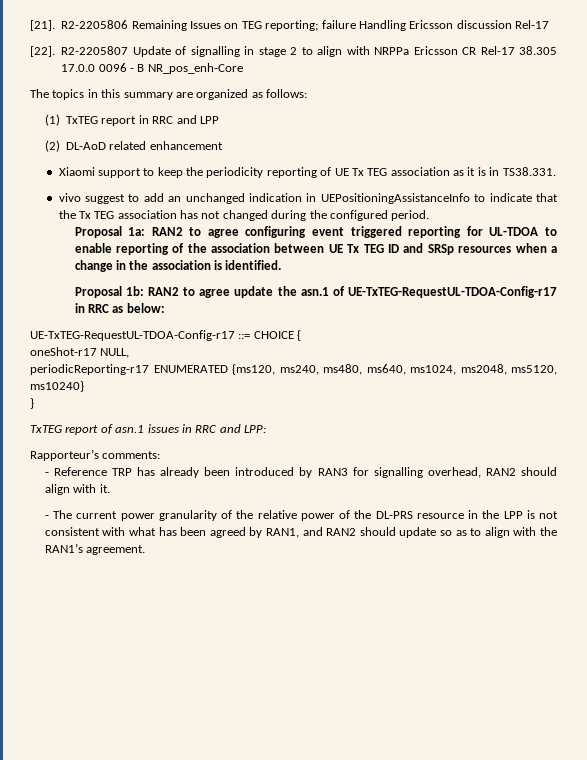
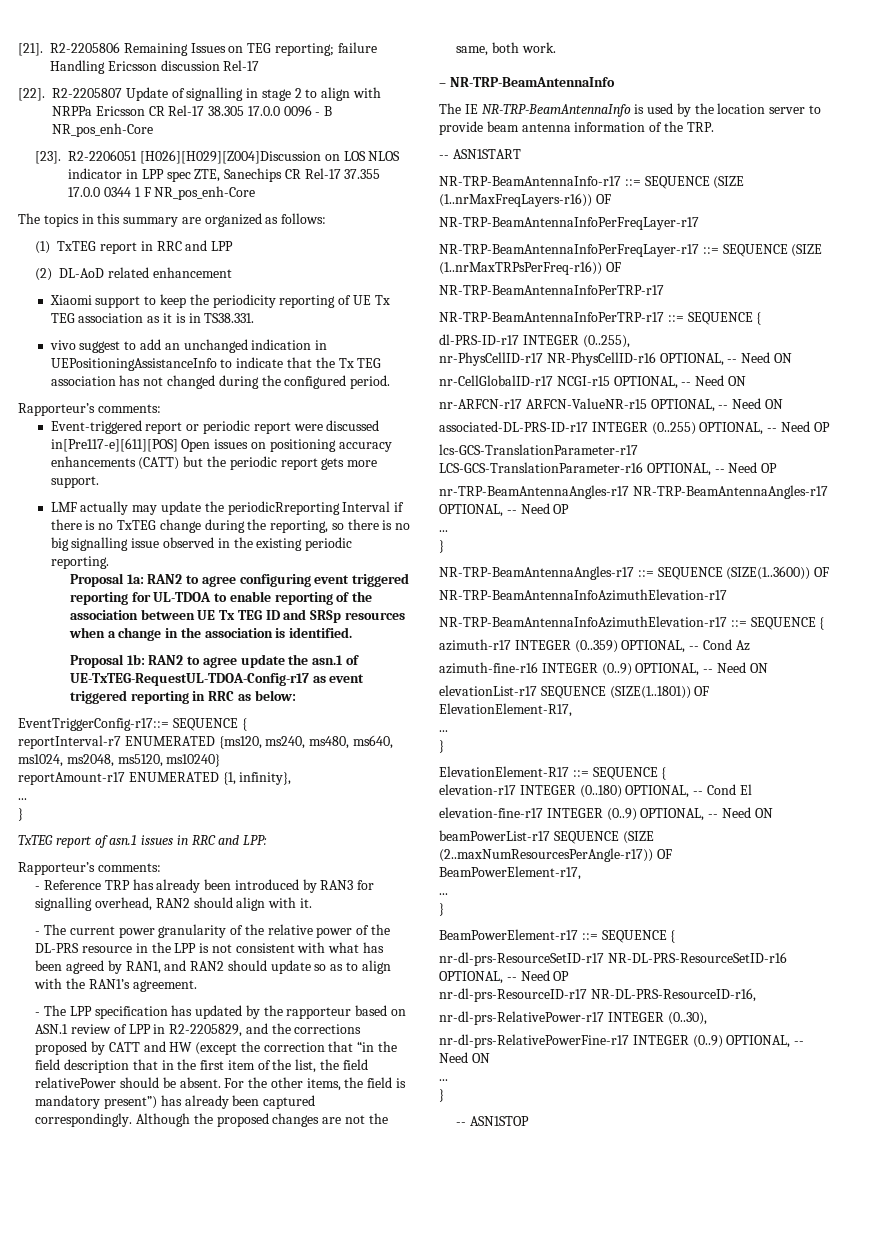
(243, 68) none -> [35,150,401,164] [68,168,381,182] [68,186,256,200] // [23]. R2-2206051 [H026][H029][Z004]Discussion on LOS NLOS indicator in LPP spec ZTE, Sanechips CR Rel-17 37.355 17.0.0 0344 1 F NR_pos_enh-Core
(430, 215) none -> [18,403,161,416] [50,420,380,434] [50,438,392,452] [50,456,378,470] [50,476,99,488] [50,501,405,515] [50,519,411,533] [50,537,353,551] [50,556,109,569] // Rapporteur’s comments: // Event-triggered report or periodic report were discussed in[Pre117-e][611][POS] Open issues on positioning accuracy enhancements (CATT) but the periodic report gets more support. // LMF actually may update the periodicRreporting Interval if there is no TxTEG change during the reporting, so there is no big signalling issue observed in the existing periodic reporting.
(557, 292) none -> [312,674,365,683] [69,690,189,704] as event triggered reporting
[30,330,302,341] [30,347,130,358] [30,364,149,375] UE-TxTEG-RequestUL-TDOA-Config-r17 ::= CHOICE { // oneShot-r17 NULL, // periodicReporting-r17 -> [18,718,247,731] [18,735,121,749] EventTriggerConfig-r17::= SEQUENCE { // reportInterval-r7
(84, 386) none -> [18,772,292,785] [18,798,27,800] // reportAmount-r17 ENUMERATED {1, infinity}, // ...
(146, 550) none -> [35,1005,407,1019] [35,1023,362,1037] [35,1041,398,1055] [35,1059,368,1073] [35,1077,407,1091] [35,1095,316,1109] [35,1113,388,1127] [456,42,556,56] [439,77,615,87] [439,103,822,117] [439,121,714,135] [439,149,521,159] [439,176,745,189] [439,193,611,207] [439,217,699,230] [439,244,823,257] [439,261,621,275] [439,285,664,295] [439,312,762,325] [439,334,630,348] [439,352,792,366] [439,375,746,389] [439,398,783,412] [439,421,830,435] [439,444,638,455] [439,462,778,476] [439,485,828,499] [439,503,570,517] [439,530,448,532] [439,540,444,553] [439,566,830,580] [439,589,727,601] [439,616,825,630] [439,639,750,653] [439,662,768,676] [439,685,710,699] [439,703,572,717] [439,730,448,732] [439,740,444,753] [439,766,667,780] [439,784,752,798] [439,807,773,821] [439,830,654,844] [439,848,672,862] [439,866,581,880] [439,893,448,895] [439,903,444,916] [439,929,676,943] [439,952,787,966] [439,970,570,984] [439,988,756,1002] [439,1011,707,1025] [439,1034,805,1048] [439,1052,490,1063] [439,1079,448,1081] [439,1089,444,1102] [456,1116,530,1126] // - The LPP specification has updated by the rapporteur based on ASN.1 review of LPP in R2-2205829, and the corrections proposed by CATT and HW (except the correction that “in the field description that in the first item of the list, the field relativePower should be absent. For the other items, the field is mandatory present”) has already been captured correspondingly. Although the proposed changes are not the same, both work. // – NR-TRP-BeamAntennaInfo // The IE NR-TRP-BeamAntennaInfo is used by the location server to provide beam antenna information of the TRP. // -- ASN1START // NR-TRP-BeamAntennaInfo-r17 ::= SEQUENCE (SIZE (1..nrMaxFreqLayers-r16)) OF // NR-TRP-BeamAntennaInfoPerFreqLayer-r17 // NR-TRP-BeamAntennaInfoPerFreqLayer-r17 ::= SEQUENCE (SIZE (1..nrMaxTRPsPerFreq-r16)) OF // NR-TRP-BeamAntennaInfoPerTRP-r17 // NR-TRP-BeamAntennaInfoPerTRP-r17 ::= SEQUENCE { // dl-PRS-ID-r17 INTEGER (0..255), // nr-PhysCellID-r17 NR-PhysCellID-r16 OPTIONAL, -- Need ON // nr-CellGlobalID-r17 NCGI-r15 OPTIONAL, -- Need ON // nr-ARFCN-r17 ARFCN-ValueNR-r15 OPTIONAL, -- Need ON // associated-DL-PRS-ID-r17 INTEGER (0..255) OPTIONAL, -- Need OP // lcs-GCS-TranslationParameter-r17 LCS-GCS-TranslationParameter-r16 OPTIONAL, -- Need OP // nr-TRP-BeamAntennaAngles-r17 NR-TRP-BeamAntennaAngles-r17 OPTIONAL, -- Need OP // ... // } // NR-TRP-BeamAntennaAngles-r17 ::= SEQUENCE (SIZE(1..3600)) OF // NR-TRP-BeamAntennaInfoAzimuthElevation-r17 // NR-TRP-BeamAntennaInfoAzimuthElevation-r17 ::= SEQUENCE { // azimuth-r17 INTEGER (0..359) OPTIONAL, -- Cond Az // azimuth-fine-r16 INTEGER (0..9) OPTIONAL, -- Need ON // elevationList-r17 SEQUENCE (SIZE(1..1801)) OF ElevationElement-R17, // ... // } // ElevationElement-R17 ::= SEQUENCE { // elevation-r17 INTEGER (0..180) OPTIONAL, -- Cond El // elevation-fine-r17 INTEGER (0..9) OPTIONAL, -- Need ON // beamPowerList-r17 SEQUENCE (SIZE (2..maxNumResourcesPerAngle-r17)) OF // BeamPowerElement-r17, // ... // } // BeamPowerElement-r17 ::= SEQUENCE { // nr-dl-prs-ResourceSetID-r17 NR-DL-PRS-ResourceSetID-r16 OPTIONAL, -- Need OP // nr-dl-prs-ResourceID-r17 NR-DL-PRS-ResourceID-r16, // nr-dl-prs-RelativePower-r17 INTEGER (0..30), // nr-dl-prs-RelativePowerFine-r17 INTEGER (0..9) OPTIONAL, -- Need ON // ... // } // -- ASN1STOP

